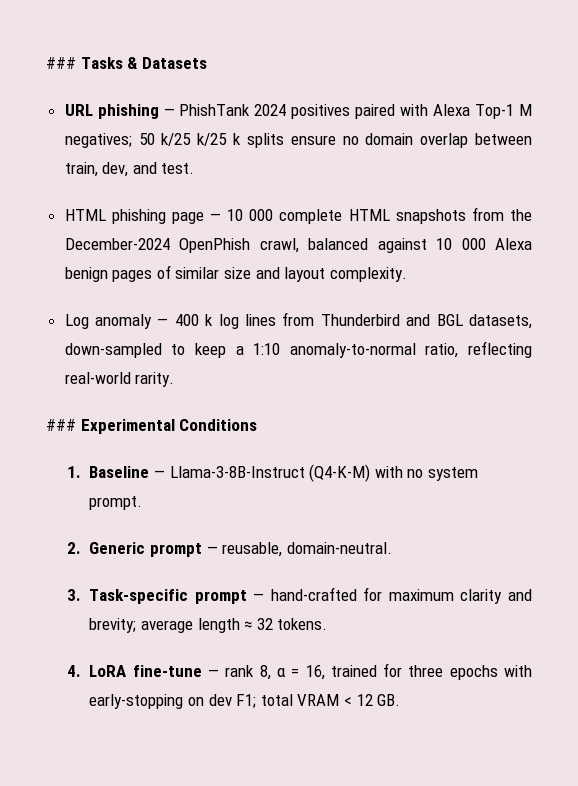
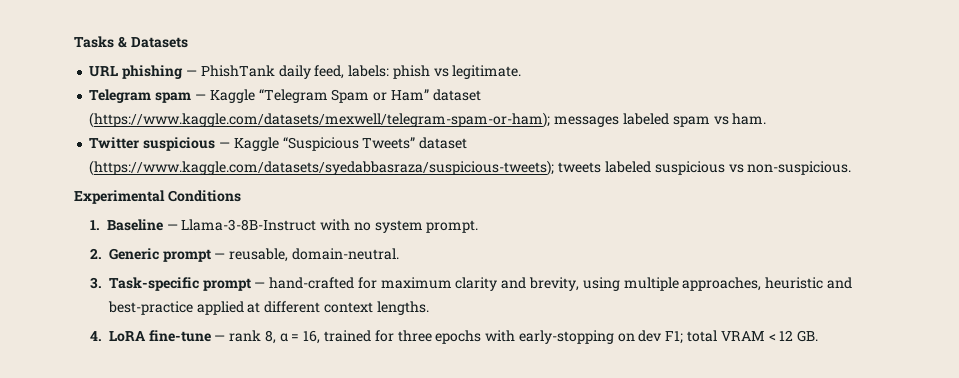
[46,57,76,69] ### -> (74, 42) none
[254,104,532,119] [64,133,532,148] [64,162,195,177] [64,207,532,224] [64,238,532,253] [64,265,407,282] [64,312,532,329] [64,341,532,358] [64,372,175,387] [46,419,76,431] 2024 positives paired with Alexa Top-1 M negatives; 50 k/25 k/25 k splits ensure no domain overlap between train, dev, and test. // HTML phishing page — 10 000 complete HTML snapshots from the December-2024 OpenPhish crawl, balanced against 10 000 Alexa benign pages of similar size and layout complexity. // Log anomaly — 400 k log lines from Thunderbird and BGL datasets, down-sampled to keep a 1:10 anomaly-to-normal ratio, reflecting real-world rarity. // ### -> [278,65,522,79] [89,89,481,103] [89,112,767,128] [89,137,468,151] [89,160,852,176] daily feed, labels: phish vs legitimate. // Telegram spam — Kaggle “Telegram Spam or Ham” dataset (https://www.kaggle.com/datasets/mexwell/telegram-spam-or-ham); messages labeled spam vs ham. // Twitter suspicious — Kaggle “Suspicious Tweets” dataset (https://www.kaggle.com/datasets/syedabbasraza/suspicious-tweets); tweets labeled suspicious vs non-suspicious. //
[309,464,371,482] (Q4-K-M) -> (317, 225) none
[89,618,328,633] brevity; average length ≈ 32 tokens. -> [528,277,852,291] [107,301,429,315] brevity, using multiple approaches, heuristic and best-practice applied at different context lengths.

